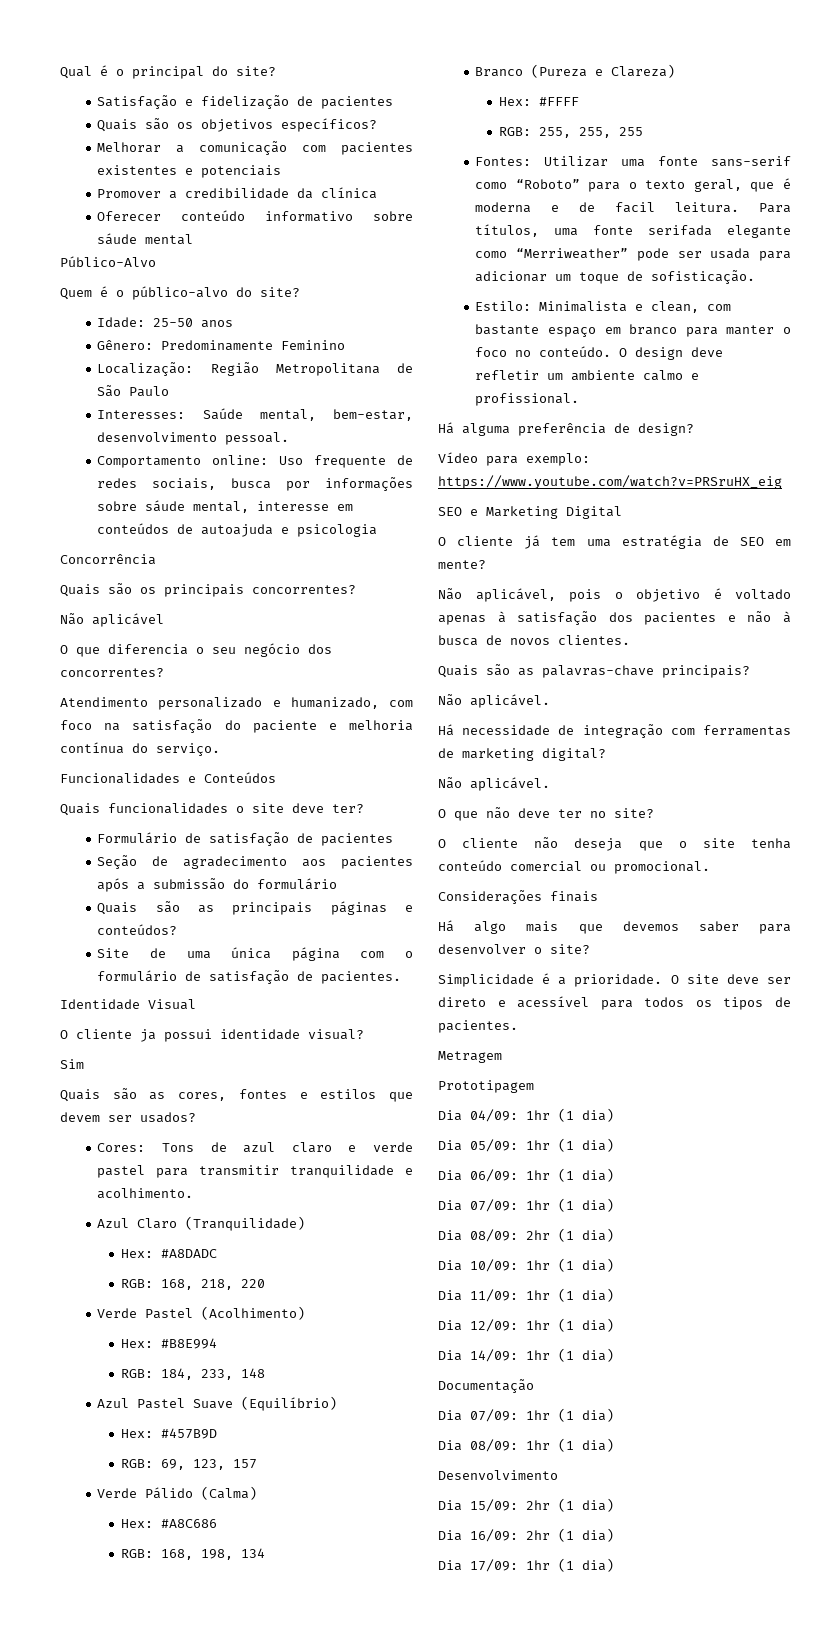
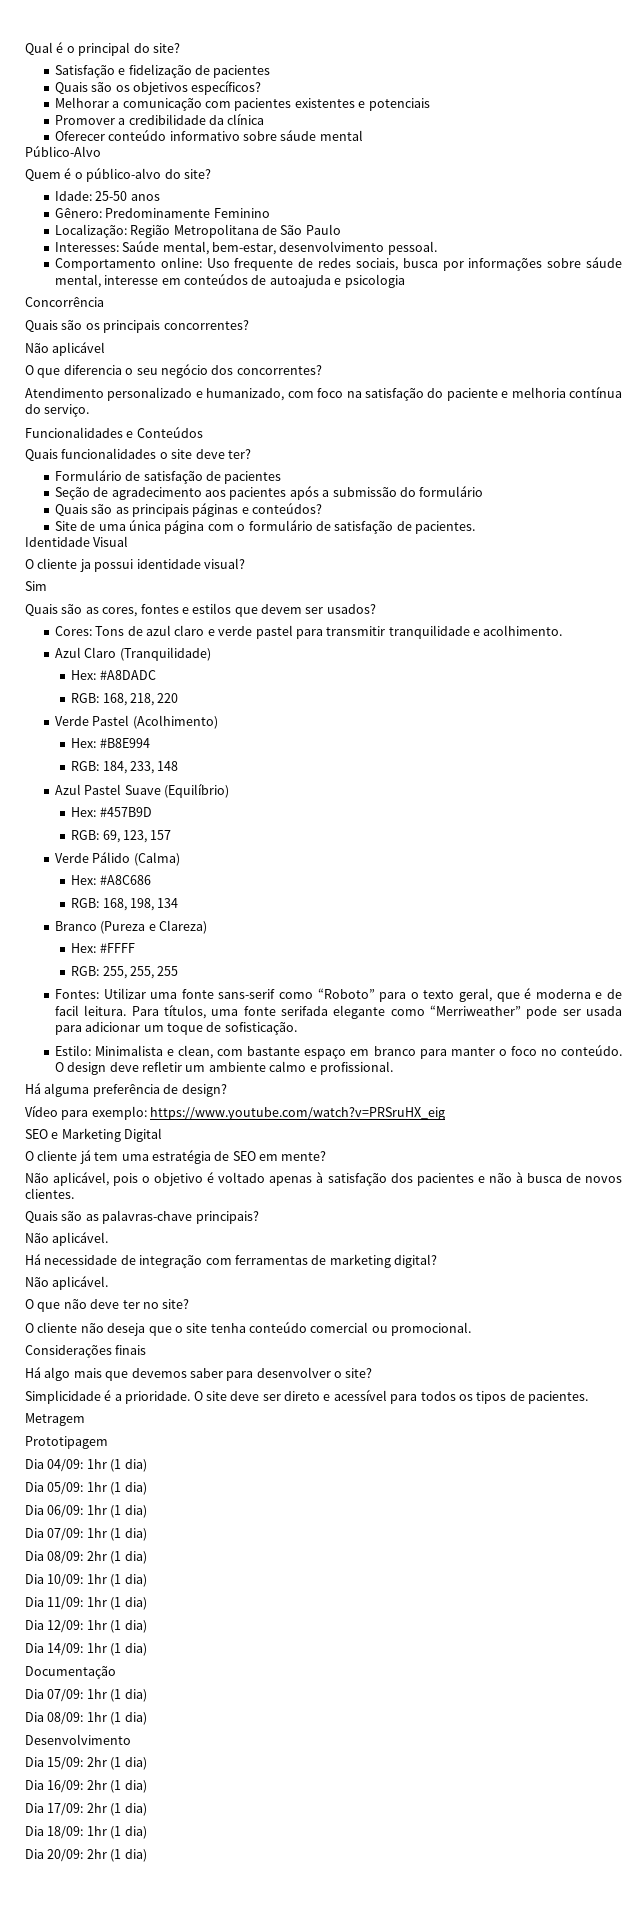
[526,1560,550,1570] 1hr -> [86,1803,147,1816] [25,1826,147,1839] [25,1849,107,1862] 2hr (1 dia) // Dia 18/09: 1hr (1 dia) // Dia 20/09: 2hr

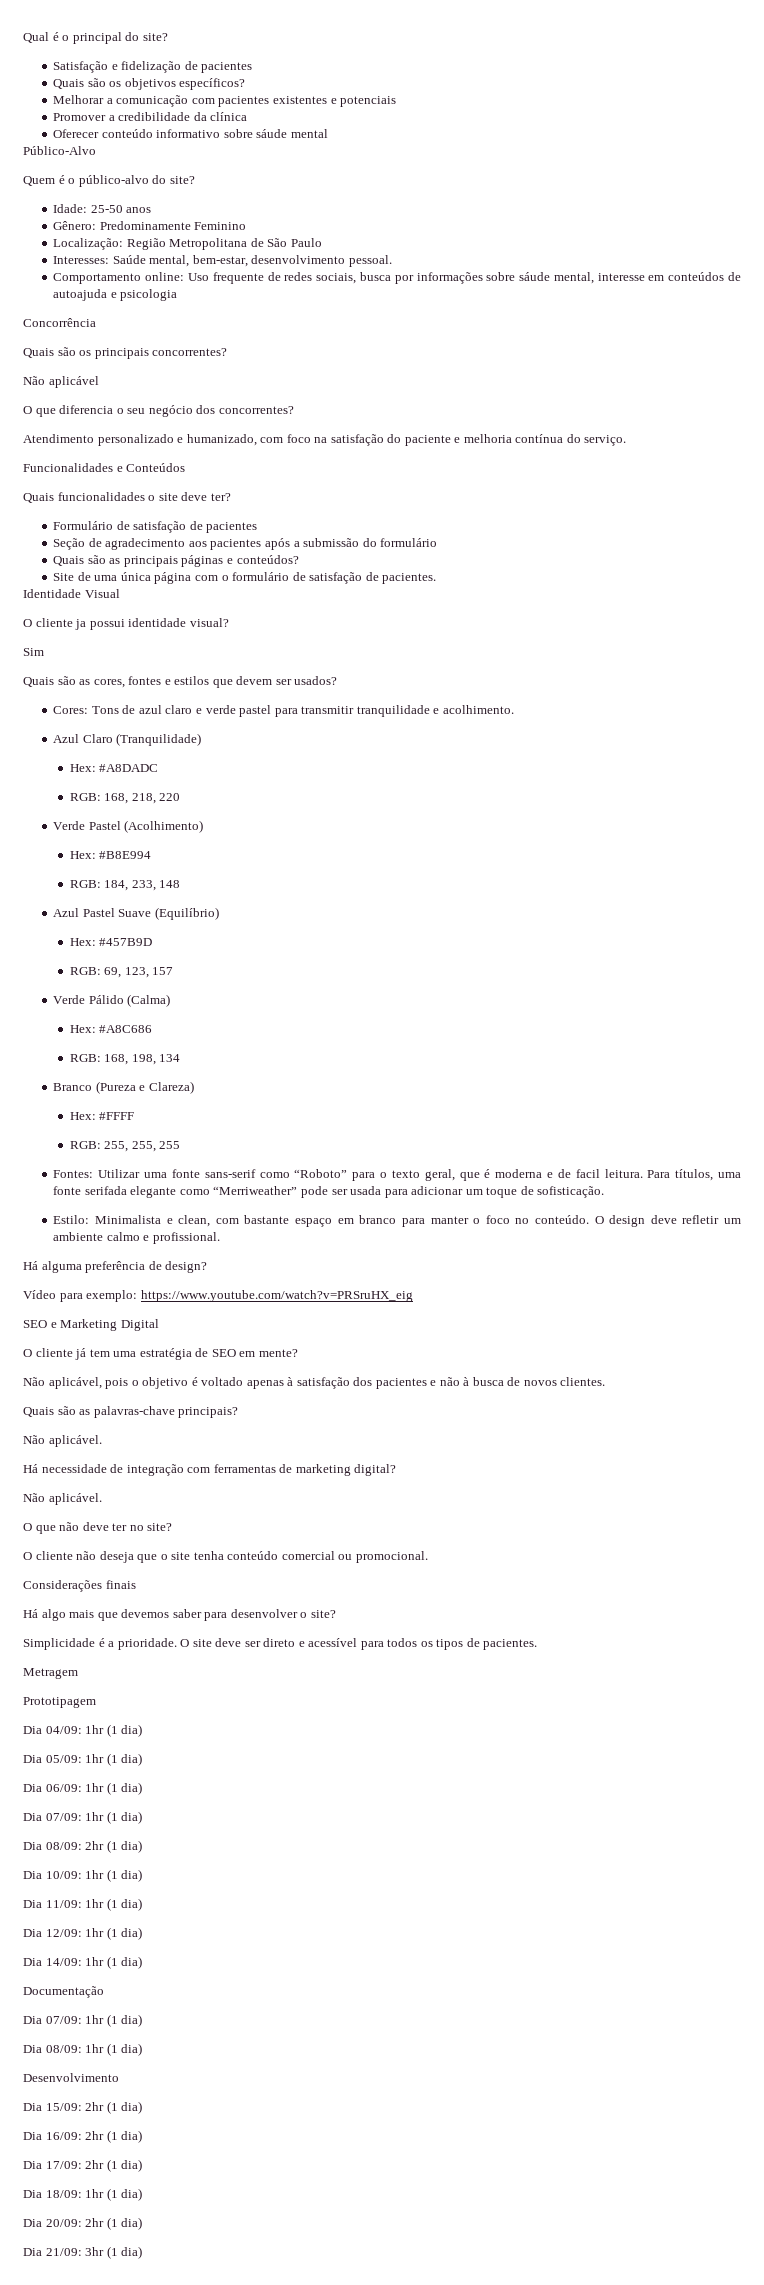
(147, 1855) none -> [23,2246,143,2259] // Dia 21/09: 3hr (1 dia)

